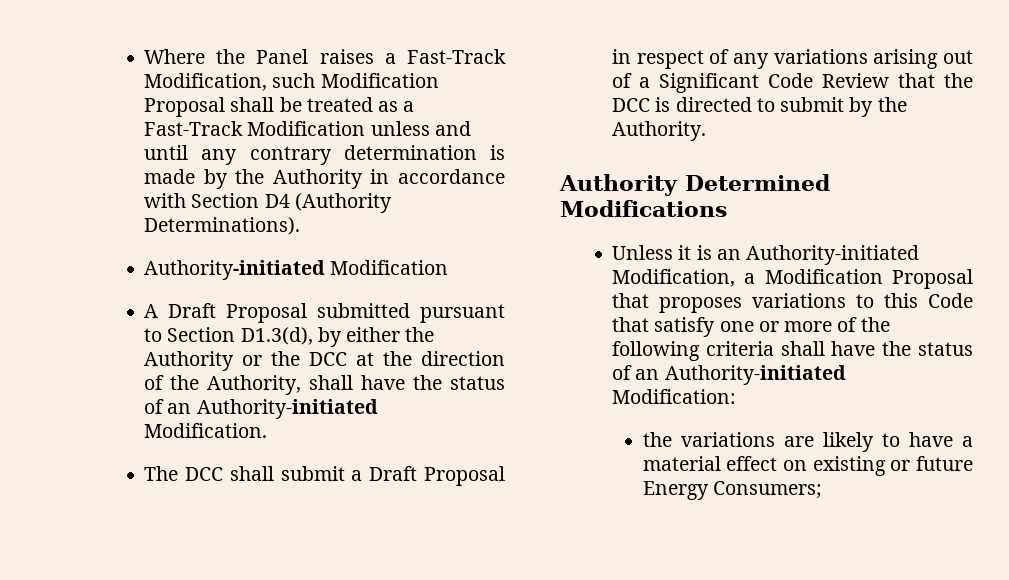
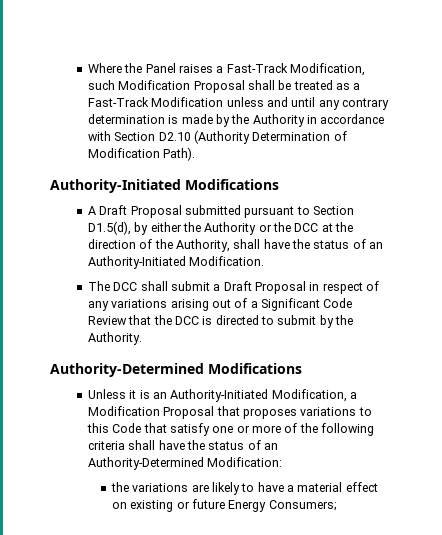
[264,193,392,213] [144,217,301,235] [144,260,449,280] D4 (Authority Determinations). // Authority-initiated Modification -> [158,130,347,144] [87,147,196,161] [50,179,279,193] D2.10 (Authority Determination of Modification Path). // Authority-Initiated Modifications
[240,327,313,345] D1.3(d), -> [87,221,131,235] D1.5(d),
[196,399,378,419] Authority-initiated -> [87,256,186,269] Authority-Initiated
[559,174,830,196] Authority Determined -> [50,363,204,377] Authority-Determined
[746,245,920,265] Authority-initiated -> [170,389,269,402] Authority-Initiated
[664,365,846,385] Authority-initiated -> [87,457,204,470] Authority-Determined

